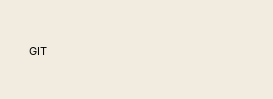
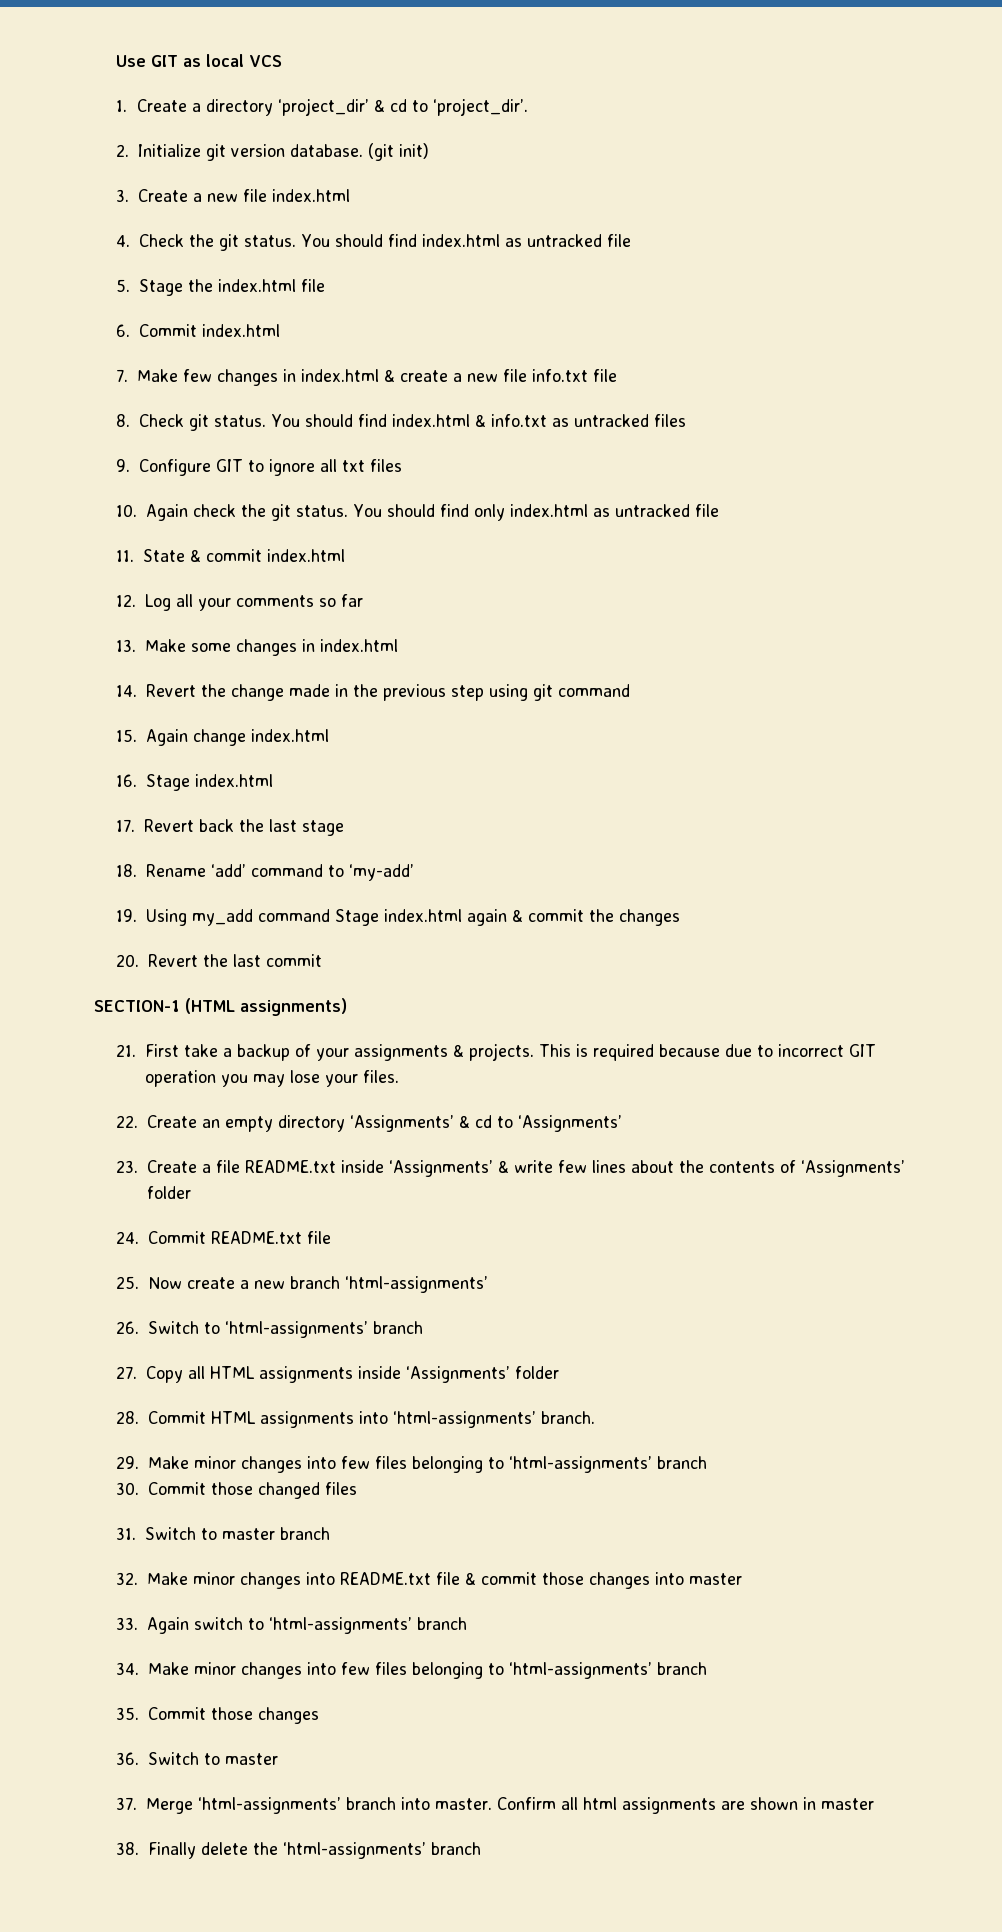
[29,47,47,55] GIT -> [115,54,282,67] [115,98,529,116] [115,143,429,161] [115,189,350,202] [115,234,631,251] [115,279,325,296] [115,324,280,337] [115,369,618,386] [115,414,686,431] [115,459,402,476] [115,504,719,521] [115,549,345,562] [115,594,363,611] [115,639,398,656] [115,684,630,701] [115,729,329,746] [115,774,273,791] [115,819,344,836] [115,864,414,881] [115,909,680,926] [115,954,322,967] [94,998,348,1016] [115,1043,876,1061] [144,1070,399,1087] [115,1115,622,1132] [115,1160,905,1177] [146,1186,191,1199] [115,1231,331,1244] [115,1276,488,1293] [115,1321,423,1338] [115,1366,559,1383] [115,1411,595,1428] [115,1456,707,1473] [115,1482,357,1499] [115,1527,330,1540] [115,1572,742,1589] [115,1617,467,1634] [115,1662,707,1679] [115,1707,319,1724] [115,1752,278,1765] [115,1797,874,1814] [115,1842,481,1859] Use GIT as local VCS // 1. Create a directory ‘project_dir’ & cd to ‘project_dir’. // 2. Initialize git version database. (git init) // 3. Create a new file index.html // 4. Check the git status. You should find index.html as untracked file // 5. Stage the index.html file // 6. Commit index.html // 7. Make few changes in index.html & create a new file info.txt file // 8. Check git status. You should find index.html & info.txt as untracked files // 9. Configure GIT to ignore all txt files // 10. Again check the git status. You should find only index.html as untracked file // 11. State & commit index.html // 12. Log all your comments so far // 13. Make some changes in index.html // 14. Revert the change made in the previous step using git command // 15. Again change index.html // 16. Stage index.html // 17. Revert back the last stage // 18. Rename ‘add’ command to ‘my-add’ // 19. Using my_add command Stage index.html again & commit the changes // 20. Revert the last commit // SECTION-1 (HTML assignments) // 21. First take a backup of your assignments & projects. This is required because due to incorrect GIT operation you may lose your files. // 22. Create an empty directory ‘Assignments’ & cd to ‘Assignments’ // 23. Create a file README.txt inside ‘Assignments’ & write few lines about the contents of ‘Assignments’ folder // 24. Commit README.txt file // 25. Now create a new branch ‘html-assignments’ // 26. Switch to ‘html-assignments’ branch // 27. Copy all HTML assignments inside ‘Assignments’ folder // 28. Commit HTML assignments into ‘html-assignments’ branch. // 29. Make minor changes into few files belonging to ‘html-assignments’ branch // 30. Commit those changed files // 31. Switch to master branch // 32. Make minor changes into README.txt file & commit those changes into master // 33. Again switch to ‘html-assignments’ branch // 34. Make minor changes into few files belonging to ‘html-assignments’ branch // 35. Commit those changes // 36. Switch to master // 37. Merge ‘html-assignments’ branch into master. Confirm all html assignments are shown in master // 38. Finally delete the ‘html-assignments’ branch

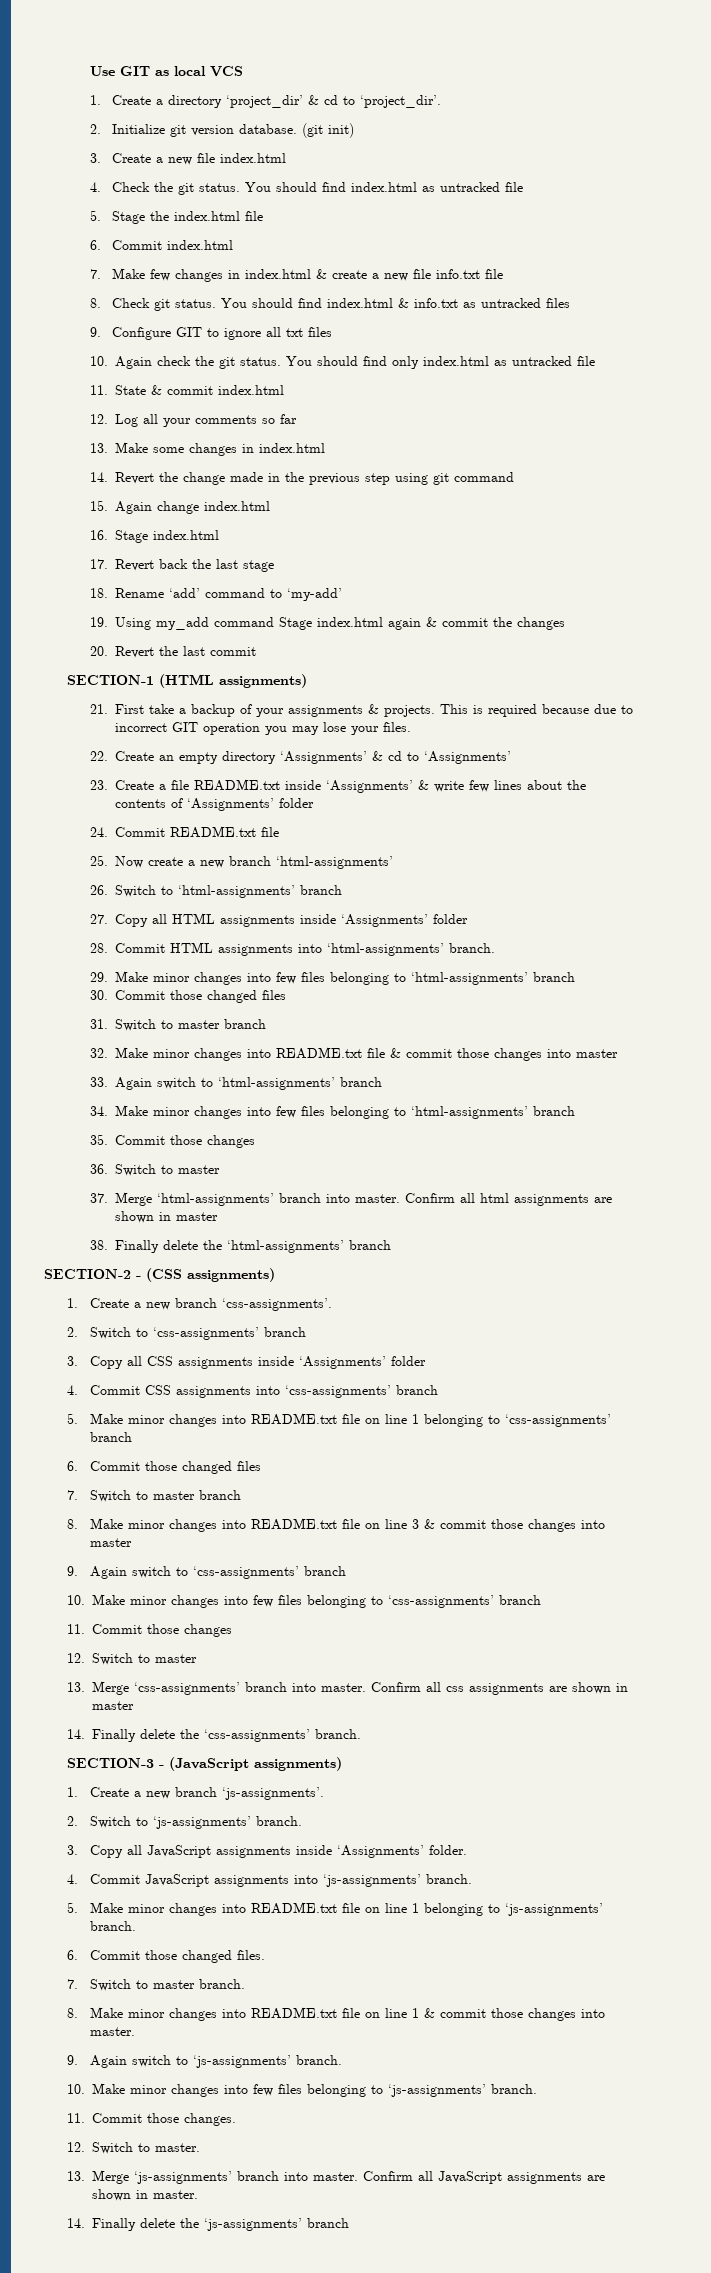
(481, 1848) none -> [44,1268,275,1282] [66,1298,332,1311] [66,1327,306,1340] [66,1356,426,1369] [66,1385,438,1398] [66,1413,611,1427] [89,1432,132,1442] [66,1461,261,1474] [66,1490,241,1502] [66,1518,605,1532] [89,1538,132,1547] [66,1566,346,1579] [66,1594,541,1608] [66,1624,232,1637] [66,1653,197,1665] [66,1681,628,1695] [91,1701,134,1710] [66,1729,361,1742] [66,1757,342,1771] [66,1787,324,1800] [66,1816,302,1829] [66,1845,467,1858] [66,1874,472,1887] [66,1902,603,1916] [89,1921,136,1931] [66,1950,265,1963] [66,1979,245,1991] [66,2007,605,2021] [89,2027,135,2036] [66,2055,342,2068] [66,2083,537,2097] [66,2113,236,2126] [66,2142,200,2154] [66,2170,605,2184] [91,2189,198,2201] [66,2218,349,2231] // SECTION-2 - (CSS assignments) // 1. Create a new branch ‘css-assignments’. // 2. Switch to ‘css-assignments’ branch // 3. Copy all CSS assignments inside ‘Assignments’ folder // 4. Commit CSS assignments into ‘css-assignments’ branch // 5. Make minor changes into README.txt file on line 1 belonging to ‘css-assignments’ branch // 6. Commit those changed files // 7. Switch to master branch // 8. Make minor changes into README.txt file on line 3 & commit those changes into master // 9. Again switch to ‘css-assignments’ branch // 10. Make minor changes into few files belonging to ‘css-assignments’ branch // 11. Commit those changes // 12. Switch to master // 13. Merge ‘css-assignments’ branch into master. Confirm all css assignments are shown in master // 14. Finally delete the ‘css-assignments’ branch. // SECTION-3 - (JavaScript assignments) // 1. Create a new branch ‘js-assignments’. // 2. Switch to ‘js-assignments’ branch. // 3. Copy all JavaScript assignments inside ‘Assignments’ folder. // 4. Commit JavaScript assignments into ‘js-assignments’ branch. // 5. Make minor changes into README.txt file on line 1 belonging to ‘js-assignments’ branch. // 6. Commit those changed files. // 7. Switch to master branch. // 8. Make minor changes into README.txt file on line 1 & commit those changes into master. // 9. Again switch to ‘js-assignments’ branch. // 10. Make minor changes into few files belonging to ‘js-assignments’ branch. // 11. Commit those changes. // 12. Switch to master. // 13. Merge ‘js-assignments’ branch into master. Confirm all JavaScript assignments are shown in master. // 14. Finally delete the ‘js-assignments’ branch

